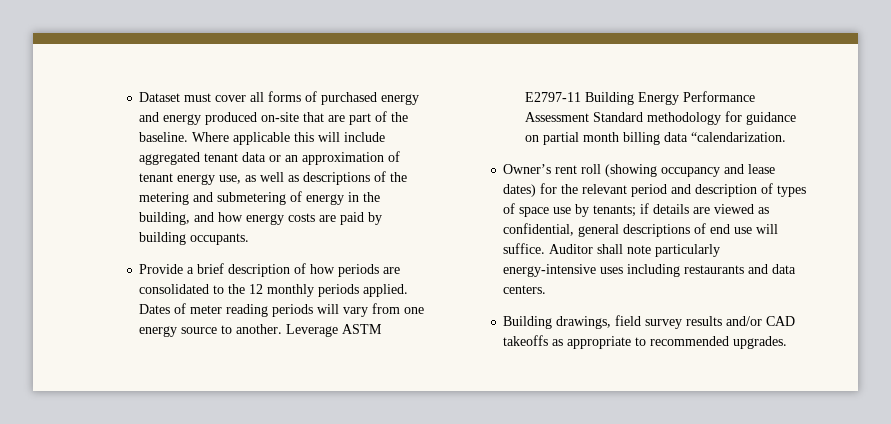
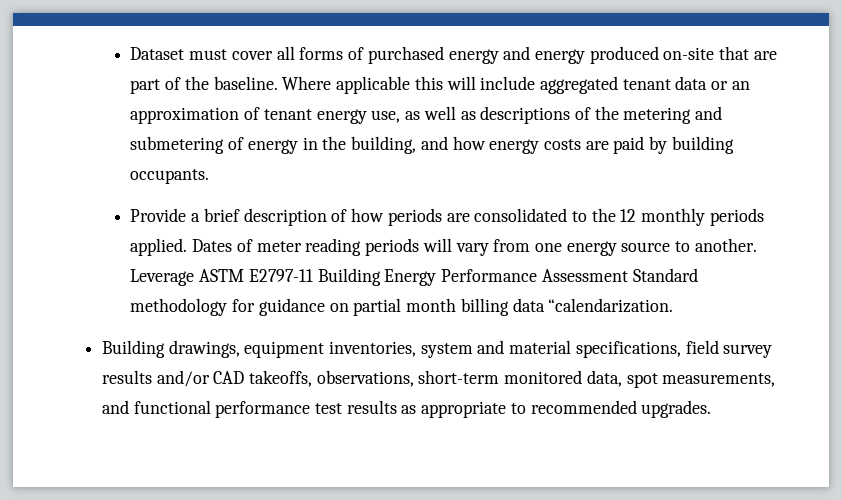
[503,164,776,177] [503,183,807,197] [503,203,770,217] [503,223,779,237] [503,243,721,257] [503,264,797,277] [503,285,547,294] [503,316,612,329] Owner’s rent roll (showing occupancy and lease dates) for the relevant period and description of types of space use by tenants; if details are viewed as confidential, general descriptions of end use will suffice. Auditor shall note particularly energy-intensive uses including restaurants and data centers. // Building drawings, -> [101,340,681,358] Building drawings, equipment inventories, system and material specifications,
[503,335,549,346] takeoffs -> [249,370,776,388] [101,400,397,418] takeoffs, observations, short-term monitored data, spot measurements, and functional performance test results

